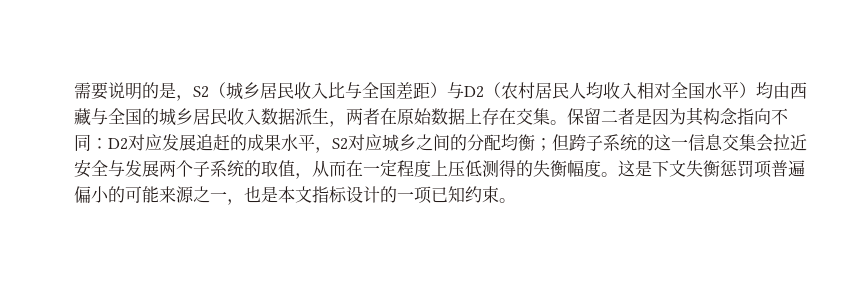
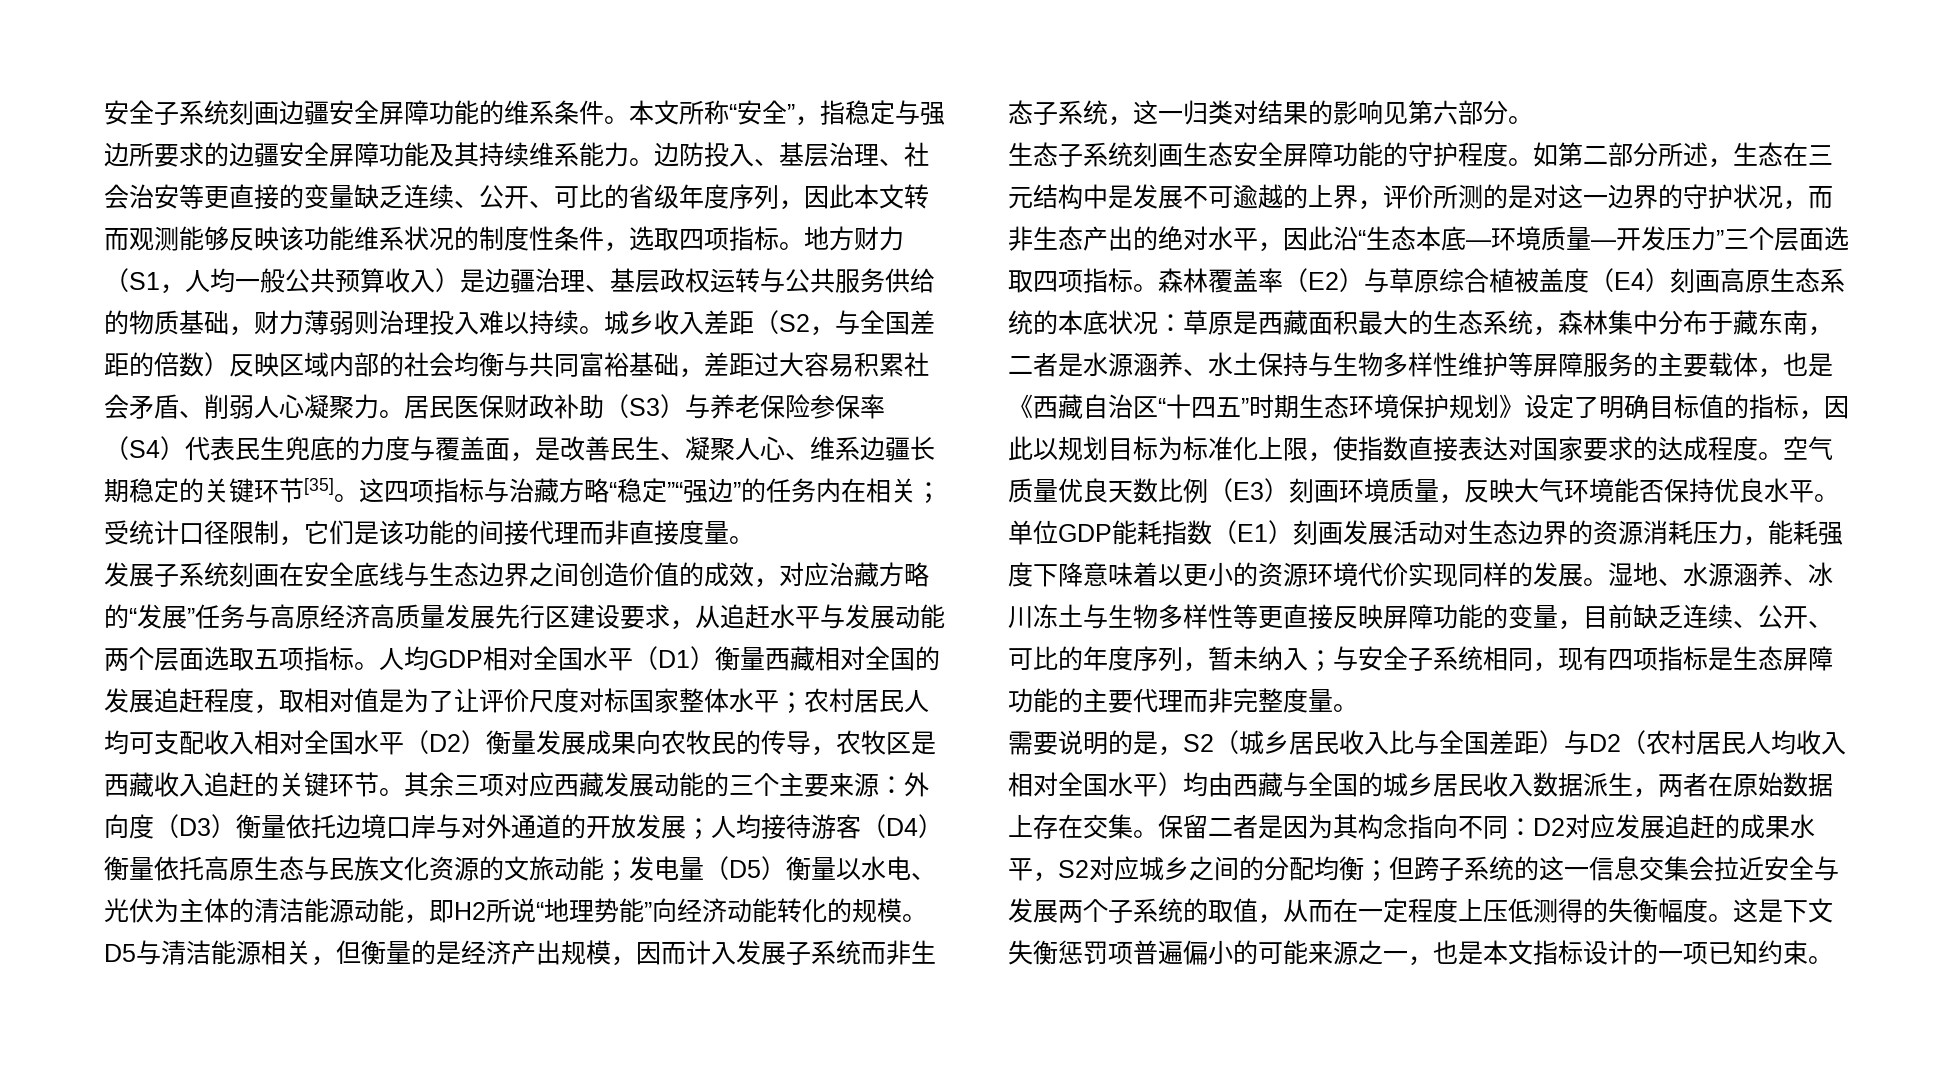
(74, 90) none -> [104,100,945,126] [104,142,929,167] [104,184,929,210] [104,226,904,252] [104,268,935,294] [104,310,935,336] [104,352,929,378] [104,394,885,419] [104,436,935,462] [104,478,941,504] [104,520,754,546] [104,562,929,588] [104,604,945,630] [104,646,940,671] [104,688,929,714] [104,730,936,756] [104,772,929,797] [104,814,943,840] [104,856,936,882] [104,898,927,924] [104,940,936,966] [1008,100,1533,126] [1008,142,1833,168] [1008,184,1833,210] [1008,226,1849,252] [1008,268,1845,293] [1008,310,1833,336] [1008,352,1833,378] [1008,394,1849,420] [1008,436,1833,462] [1008,478,1839,504] [1008,520,1843,546] [1008,562,1833,587] [1008,604,1833,630] [1008,646,1833,672] [1008,688,1358,713] 安全子系统刻画边疆安全屏障功能的维系条件。本文所称“安全”，指稳定与强边所要求的边疆安全屏障功能及其持续维系能力。边防投入、基层治理、社会治安等更直接的变量缺乏连续、公开、可比的省级年度序列，因此本文转而观测能够反映该功能维系状况的制度性条件，选取四项指标。地方财力（S1，人均一般公共预算收入）是边疆治理、基层政权运转与公共服务供给的物质基础，财力薄弱则治理投入难以持续。城乡收入差距（S2，与全国差距的倍数）反映区域内部的社会均衡与共同富裕基础，差距过大容易积累社会矛盾、削弱人心凝聚力。居民医保财政补助（S3）与养老保险参保率（S4）代表民生兜底的力度与覆盖面，是改善民生、凝聚人心、维系边疆长期稳定的关键环节[35]。这四项指标与治藏方略“稳定”“强边”的任务内在相关；受统计口径限制，它们是该功能的间接代理而非直接度量。 // 发展子系统刻画在安全底线与生态边界之间创造价值的成效，对应治藏方略的“发展”任务与高原经济高质量发展先行区建设要求，从追赶水平与发展动能两个层面选取五项指标。人均GDP相对全国水平（D1）衡量西藏相对全国的发展追赶程度，取相对值是为了让评价尺度对标国家整体水平；农村居民人均可支配收入相对全国水平（D2）衡量发展成果向农牧民的传导，农牧区是西藏收入追赶的关键环节。其余三项对应西藏发展动能的三个主要来源：外向度（D3）衡量依托边境口岸与对外通道的开放发展；人均接待游客（D4）衡量依托高原生态与民族文化资源的文旅动能；发电量（D5）衡量以水电、光伏为主体的清洁能源动能，即H2所说“地理势能”向经济动能转化的规模。D5与清洁能源相关，但衡量的是经济产出规模，因而计入发展子系统而非生态子系统，这一归类对结果的影响见第六部分。 // 生态子系统刻画生态安全屏障功能的守护程度。如第二部分所述，生态在三元结构中是发展不可逾越的上界，评价所测的是对这一边界的守护状况，而非生态产出的绝对水平，因此沿“生态本底—环境质量—开发压力”三个层面选取四项指标。森林覆盖率（E2）与草原综合植被盖度（E4）刻画高原生态系统的本底状况：草原是西藏面积最大的生态系统，森林集中分布于藏东南，二者是水源涵养、水土保持与生物多样性维护等屏障服务的主要载体，也是《西藏自治区“十四五”时期生态环境保护规划》设定了明确目标值的指标，因此以规划目标为标准化上限，使指数直接表达对国家要求的达成程度。空气质量优良天数比例（E3）刻画环境质量，反映大气环境能否保持优良水平。单位GDP能耗指数（E1）刻画发展活动对生态边界的资源消耗压力，能耗强度下降意味着以更小的资源环境代价实现同样的发展。湿地、水源涵养、冰川冻土与生物多样性等更直接反映屏障功能的变量，目前缺乏连续、公开、可比的年度序列，暂未纳入；与安全子系统相同，现有四项指标是生态屏障功能的主要代理而非完整度量。 //

